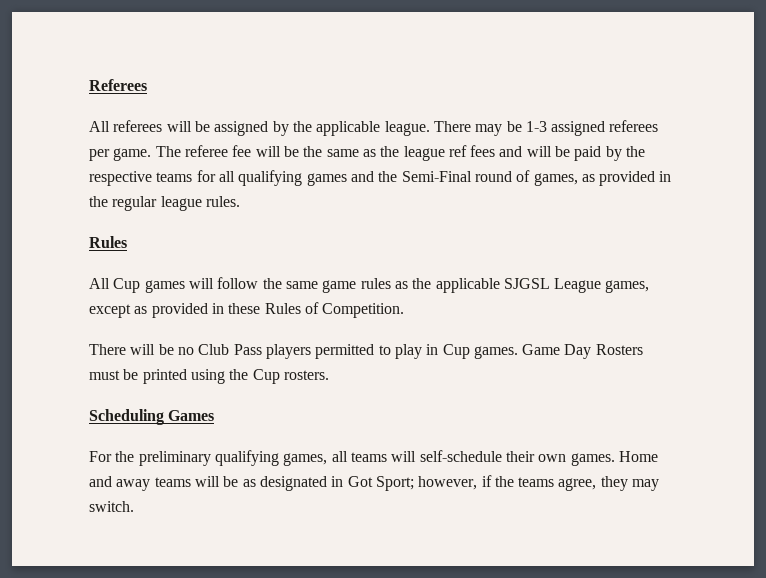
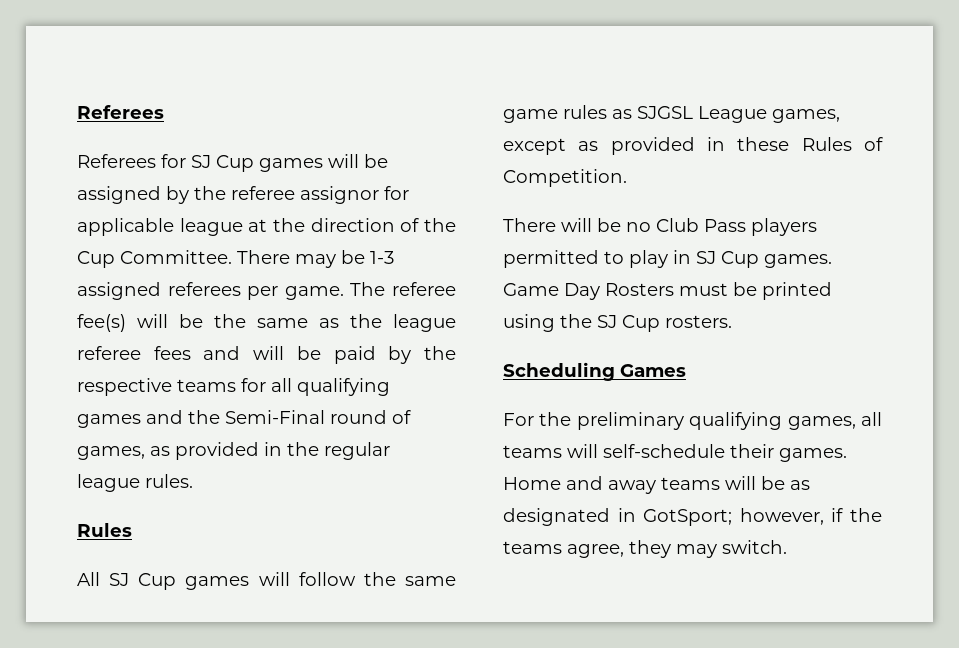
[89,120,163,132] All referees -> [77,154,323,172] Referees for SJ Cup games
[316,121,430,136] applicable league. -> [231,186,409,204] [77,218,456,236] [77,250,232,268] referee assignor for applicable league at the direction of the Cup Committee.
[232,145,252,157] fee -> [77,314,126,332] fee(s)
[448,145,467,157] ref -> [77,346,141,360] referee
(110, 283) none -> [109,573,130,586] SJ
[412,278,500,293] the applicable -> (632, 114) none
(439, 349) none -> [696,251,716,264] SJ
(249, 374) none -> [597,315,617,328] SJ
[538,454,567,462] own -> (774, 451) none
[347,476,414,491] Got Sport; -> [643,509,733,526] GotSport;

